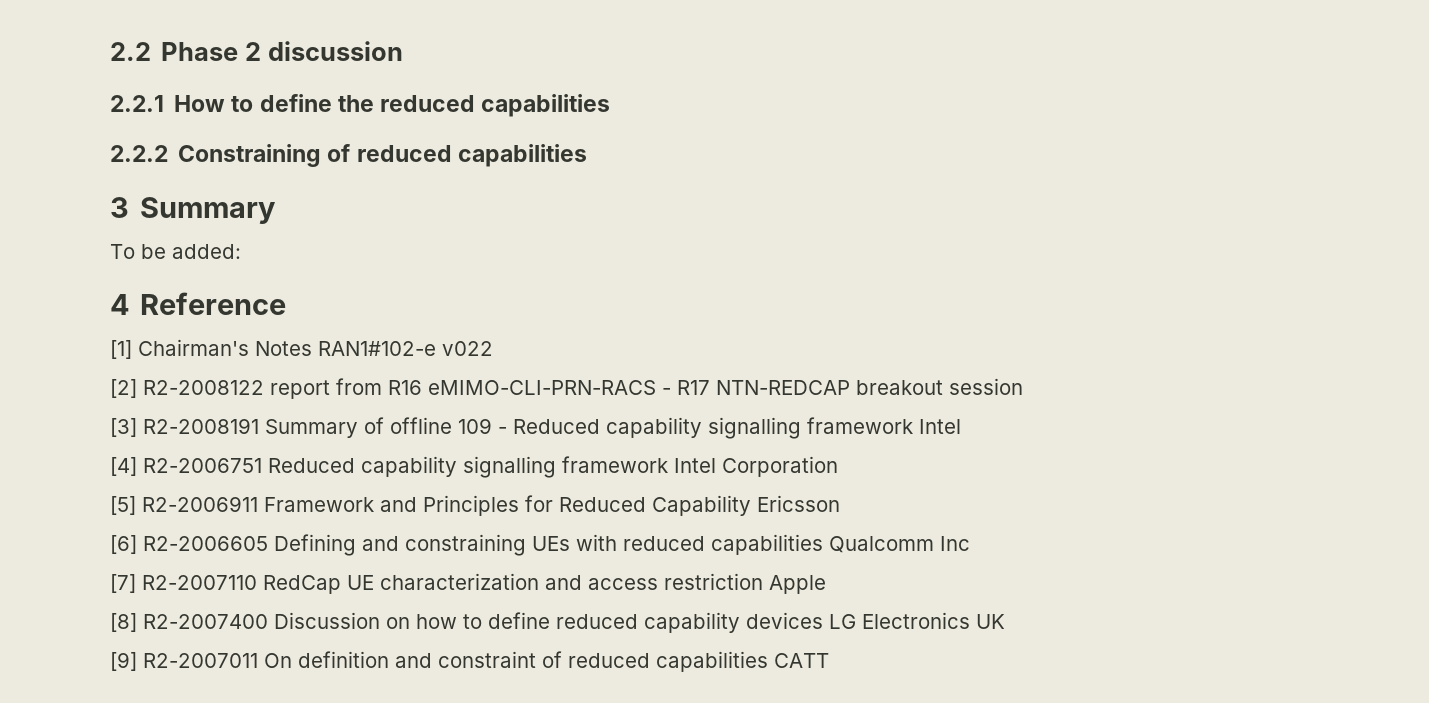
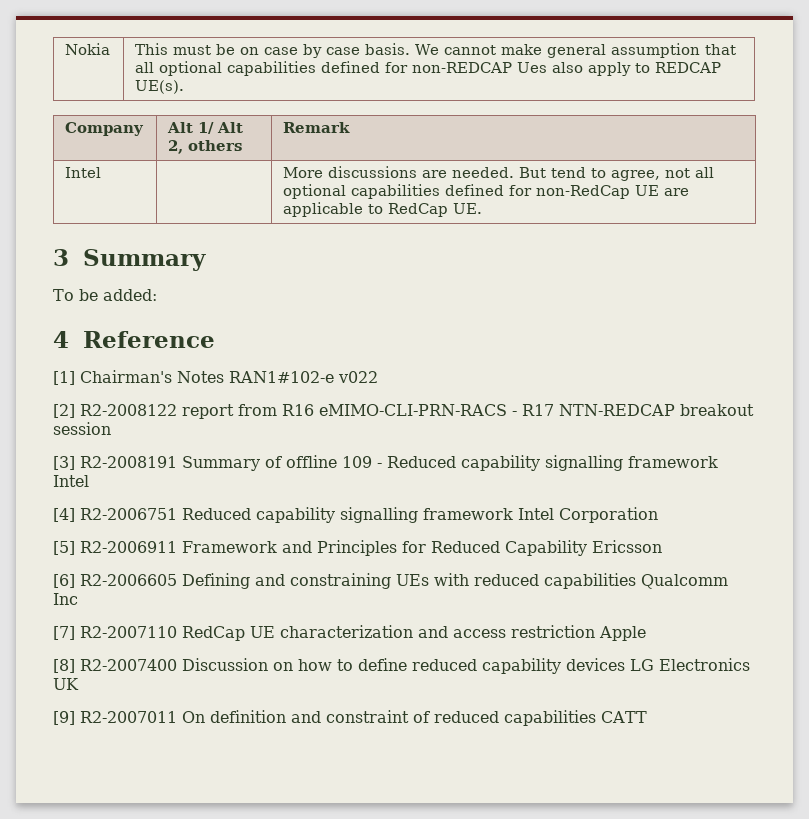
[110,41,404,61] [110,94,611,117] [110,144,587,167] 2.2 Phase 2 discussion // 2.2.1 How to define the reduced capabilities // 2.2.2 Constraining of reduced capabilities -> [65,43,111,55] [135,43,736,58] [135,61,722,76] [135,80,185,94] [65,122,145,136] [167,122,244,134] [168,140,243,154] [283,122,351,133] [65,167,102,178] [283,166,715,181] [283,184,690,199] [283,202,483,217] Nokia | This must be on case by case basis. We cannot make general assumption that all optional capabilities defined for non-REDCAP Ues also apply to REDCAP UE(s). // Company | Alt 1/ Alt 2, others | Remark // Intel | | More discussions are needed. But tend to agree, not all optional capabilities defined for non-RedCap UE are applicable to RedCap UE.

